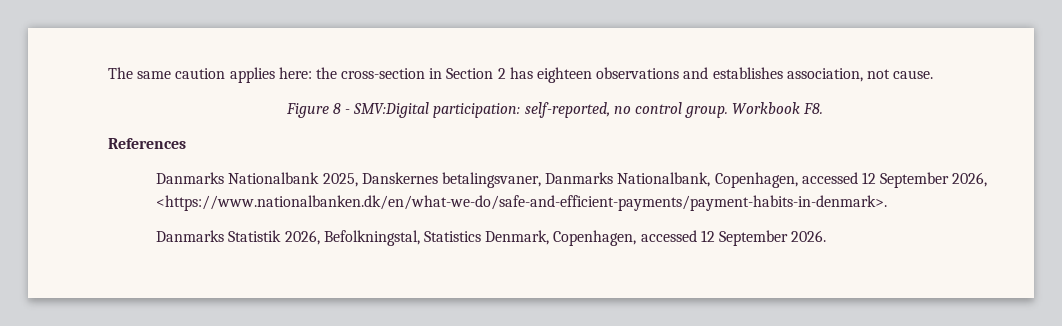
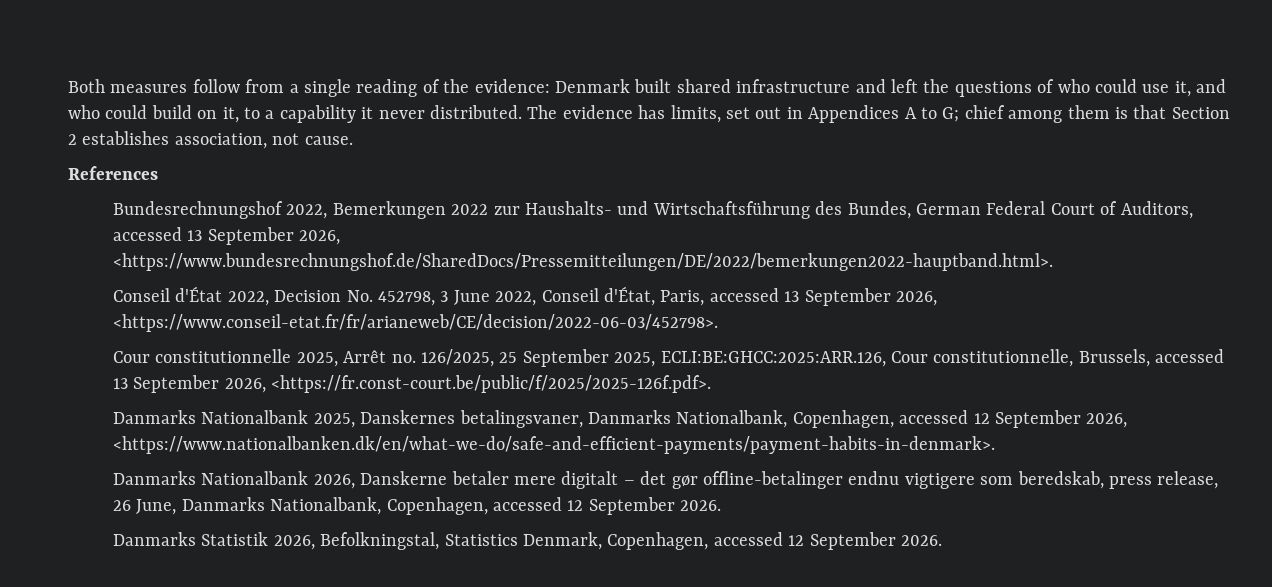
[108,67,934,83] [285,102,824,118] [108,138,186,149] The same caution applies here: the cross-section in Section 2 has eighteen observations and establishes association, not cause. // Figure 8 - SMV:Digital participation: self-reported, no control group. Workbook F8. // References -> [68,79,1227,97] [68,105,1230,123] [68,131,353,149] [68,166,158,180] [112,201,1193,219] [112,227,341,245] [112,253,1053,271] [112,286,937,306] [112,314,718,332] [112,349,1225,367] [112,375,712,393] Both measures follow from a single reading of the evidence: Denmark built shared infrastructure and left the questions of who could use it, and who could build on it, to a capability it never distributed. The evidence has limits, set out in Appendices A to G; chief among them is that Section 2 establishes association, not cause. // References // Bundesrechnungshof 2022, Bemerkungen 2022 zur Haushalts- und Wirtschaftsführung des Bundes, German Federal Court of Auditors, accessed 13 September 2026, <https://www.bundesrechnungshof.de/SharedDocs/Pressemitteilungen/DE/2022/bemerkungen2022-hauptband.html>. // Conseil d'État 2022, Decision No. 452798, 3 June 2022, Conseil d'État, Paris, accessed 13 September 2026, <https://www.conseil-etat.fr/fr/arianeweb/CE/decision/2022-06-03/452798>. // Cour constitutionnelle 2025, Arrêt no. 126/2025, 25 September 2025, ECLI:BE:GHCC:2025:ARR.126, Cour constitutionnelle, Brussels, accessed 13 September 2026, <https://fr.const-court.be/public/f/2025/2025-126f.pdf>.
(888, 203) none -> [112,471,1219,489] [112,497,722,515] // Danmarks Nationalbank 2026, Danskerne betaler mere digitalt – det gør offline-betalinger endnu vigtigere som beredskab, press release, 26 June, Danmarks Nationalbank, Copenhagen, accessed 12 September 2026.

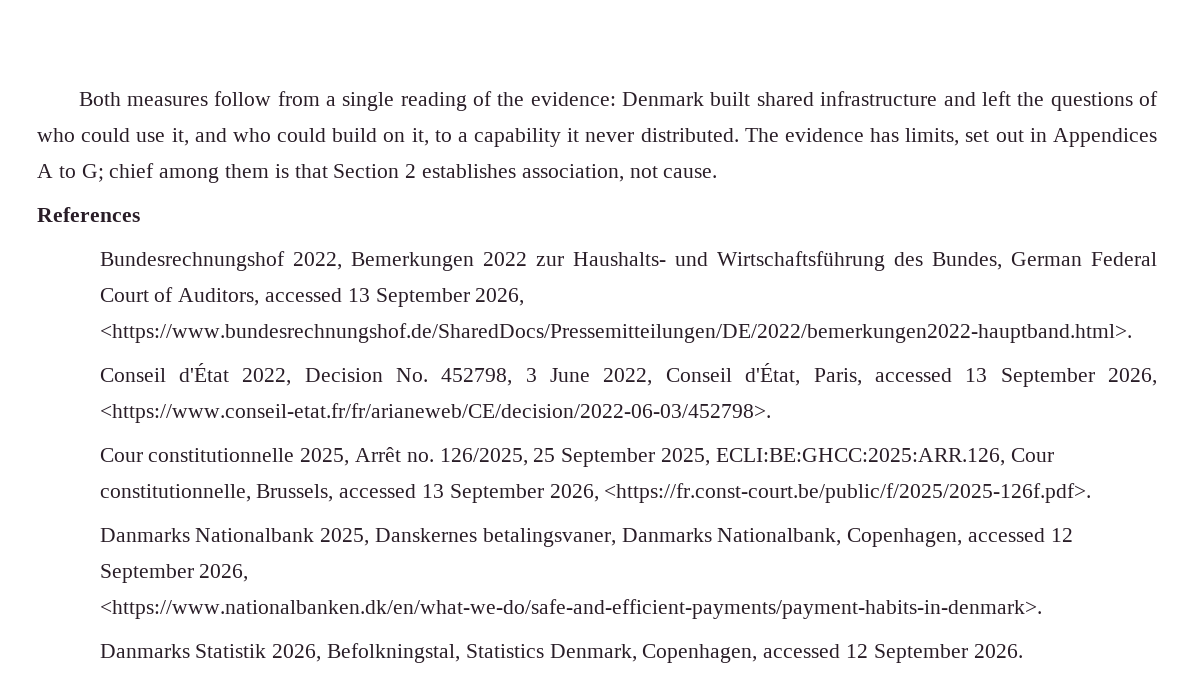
[112,471,1219,489] [112,497,722,515] // Danmarks Nationalbank 2026, Danskerne betaler mere digitalt – det gør offline-betalinger endnu vigtigere som beredskab, press release, 26 June, Danmarks Nationalbank, Copenhagen, accessed 12 September 2026. -> (1042, 609) none

